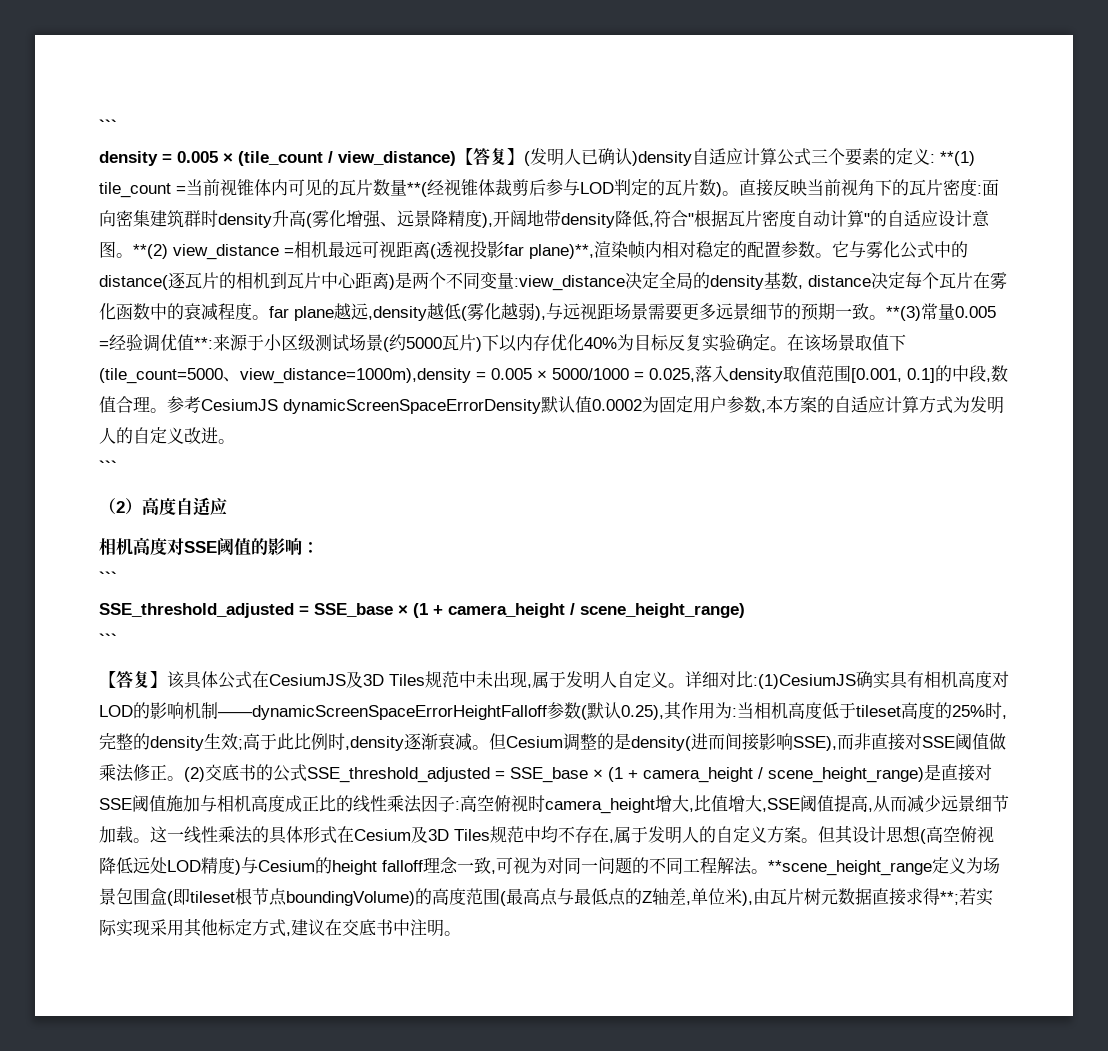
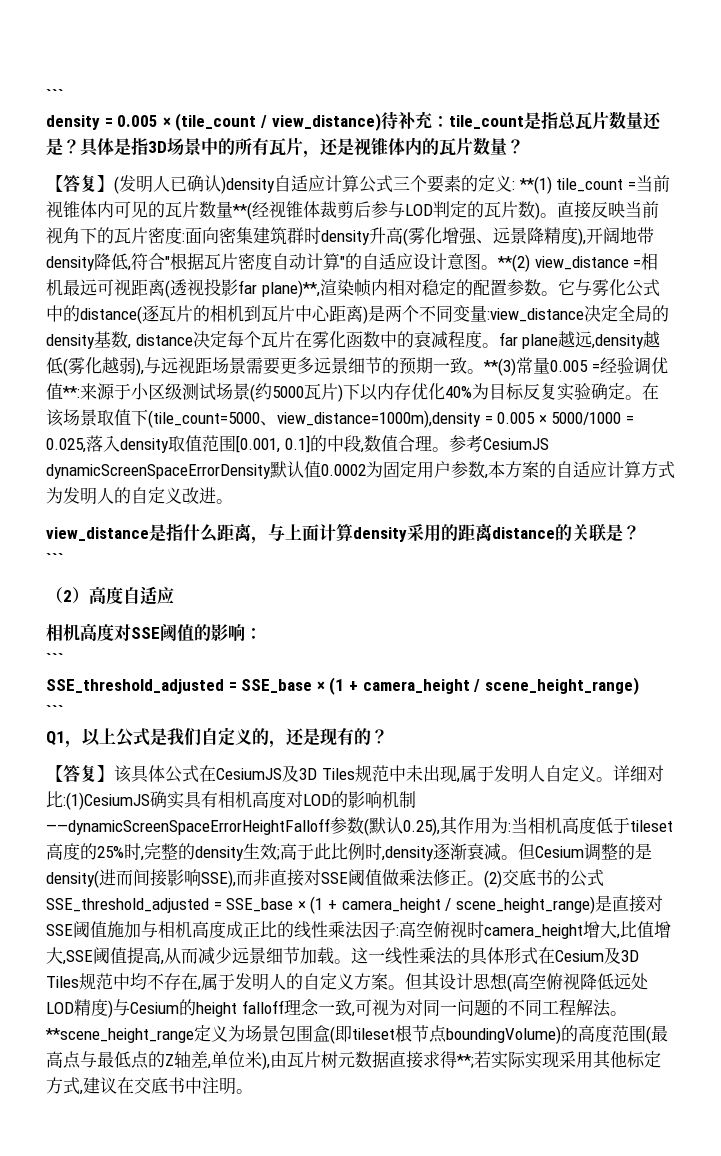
(456, 158) none -> [380,111,662,130] [46,137,524,158] 待补充：tile_count是指总瓦片数量还是？具体是指3D场景中的所有瓦片，还是视锥体内的瓦片数量？ //
(235, 441) none -> [46,523,640,544] // view_distance是指什么距离，与上面计算density采用的距离distance的关联是？
(117, 639) none -> [46,727,388,748] // Q1，以上公式是我们自定义的，还是现有的？

